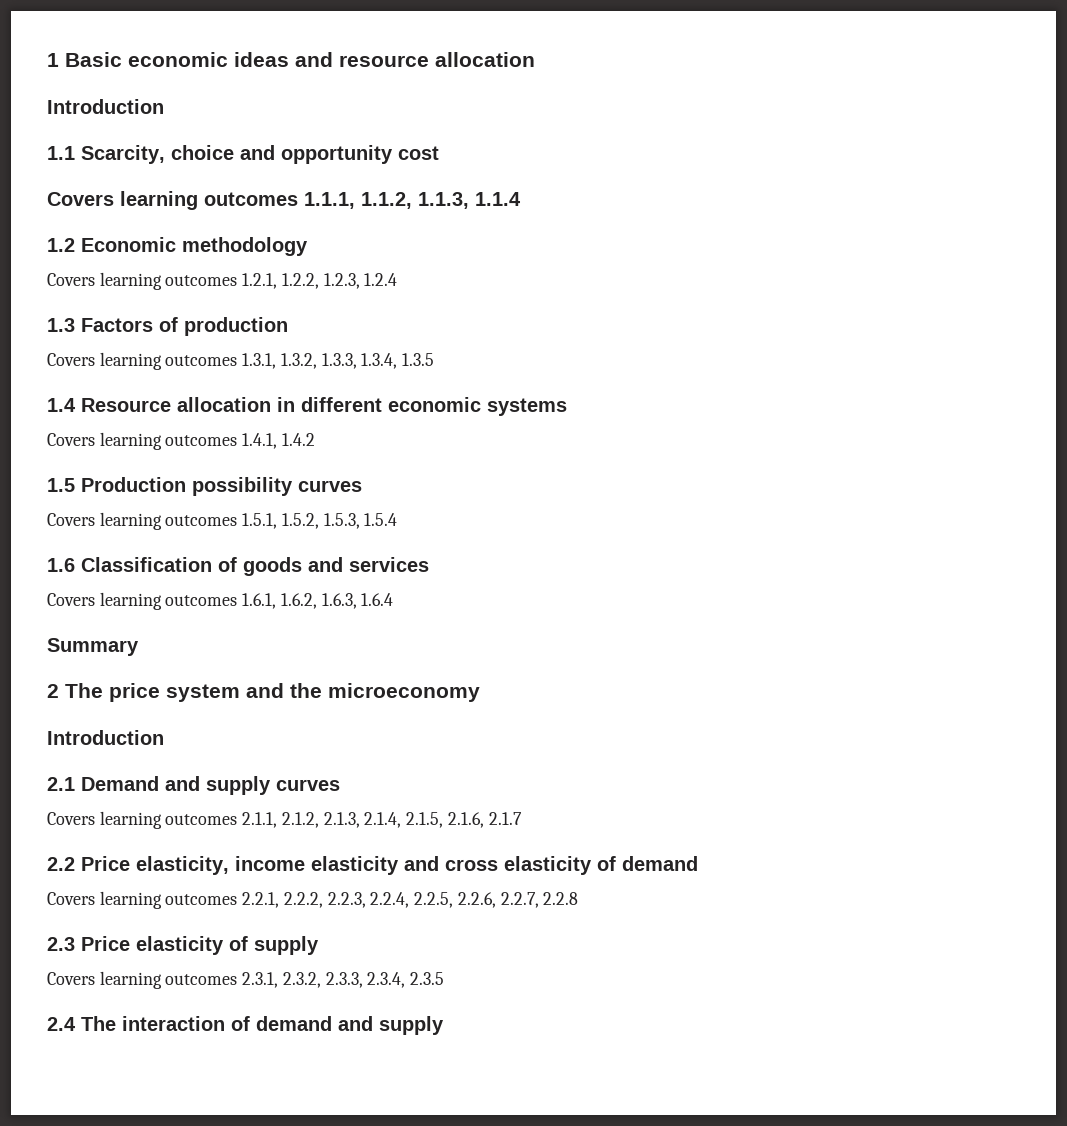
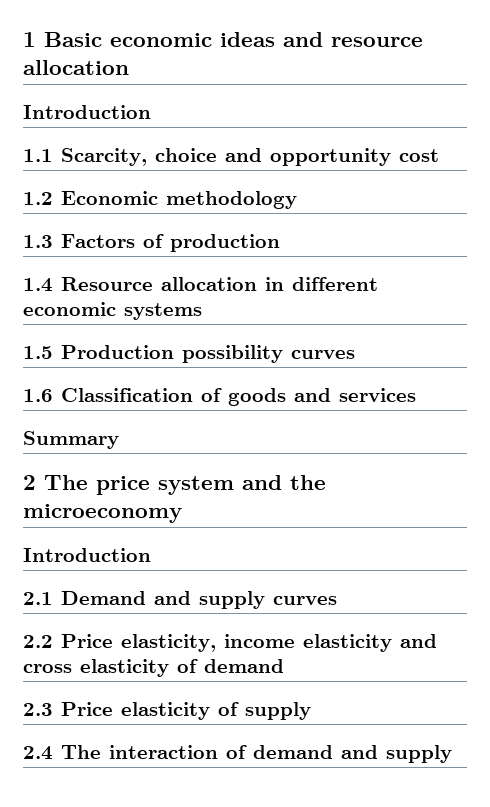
[47,191,521,210] [47,237,308,256] [47,272,398,290] [47,317,288,336] [47,352,435,370] Covers learning outcomes 1.1.1, 1.1.2, 1.1.3, 1.1.4 // 1.2 Economic methodology // Covers learning outcomes 1.2.1, 1.2.2, 1.2.3, 1.2.4 // 1.3 Factors of production // Covers learning outcomes 1.3.1, 1.3.2, 1.3.3, 1.3.4, 1.3.5 -> [23,191,297,209] [23,234,280,252] 1.2 Economic methodology // 1.3 Factors of production
[47,432,315,450] // Covers learning outcomes 1.4.1, 1.4.2 -> (202, 311) none
[47,512,398,530] // Covers learning outcomes 1.5.1, 1.5.2, 1.5.3, 1.5.4 -> (355, 354) none
[47,592,394,610] // Covers learning outcomes 1.6.1, 1.6.2, 1.6.3, 1.6.4 -> (416, 395) none
[47,811,522,829] // Covers learning outcomes 2.1.1, 2.1.2, 2.1.3, 2.1.4, 2.1.5, 2.1.6, 2.1.7 -> (337, 600) none
[47,891,579,909] // Covers learning outcomes 2.2.1, 2.2.2, 2.2.3, 2.2.4, 2.2.5, 2.2.6, 2.2.7, 2.2.8 -> (284, 666) none
[47,971,445,989] // Covers learning outcomes 2.3.1, 2.3.2, 2.3.3, 2.3.4, 2.3.5 -> (311, 711) none

